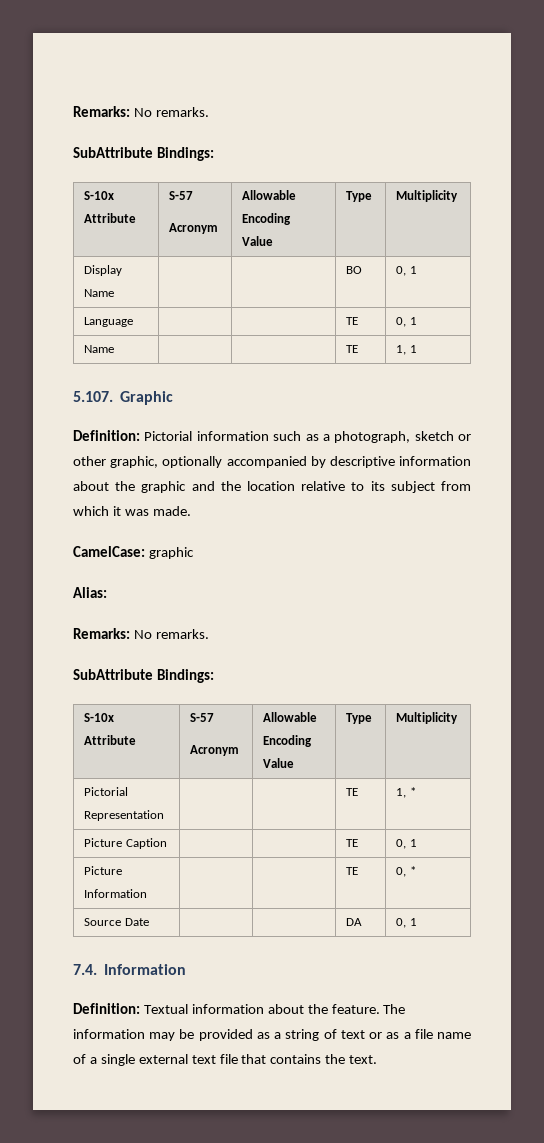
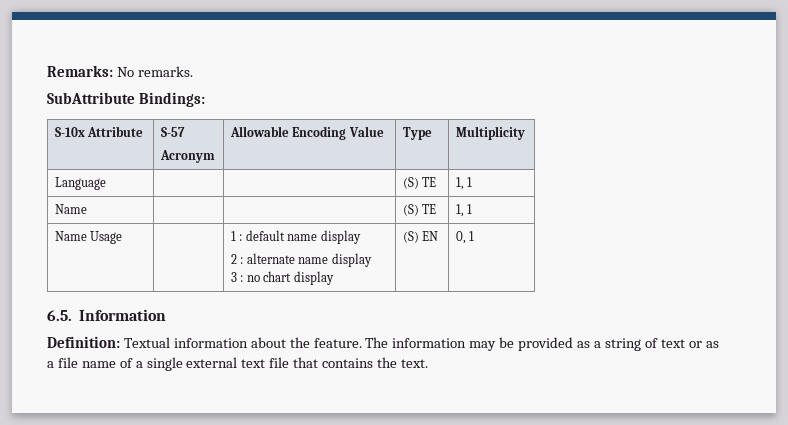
[84,265,123,276] [84,289,115,297] [346,266,363,274] [396,266,417,276] // Display Name | | | BO | 0, 1 -> (525, 133) none
[346,317,359,325] [396,317,407,327] TE | 0, -> [402,177,437,189] [455,177,464,190] (S) TE | 1,
[346,345,359,353] [396,345,417,355] [73,391,174,405] [73,430,471,443] [73,456,471,468] [73,481,471,493] [73,506,191,516] [73,546,194,559] [73,587,107,598] [73,628,209,639] [73,669,214,683] [84,713,115,722] [84,735,137,745] [190,713,215,722] [190,745,240,756] [263,712,318,722] [263,735,313,747] [263,758,295,768] [346,713,373,724] [396,712,459,724] [84,787,129,796] [84,810,165,821] [346,788,359,796] [396,787,416,798] [84,838,167,849] [346,839,359,847] [396,839,417,849] [84,866,123,875] [84,889,148,898] [346,867,359,875] [396,866,416,877] [84,918,149,926] [346,918,363,926] [396,918,417,928] [73,964,97,975] TE | 1, 1 // 5.107. Graphic // Definition: Pictorial information such as a photograph, sketch or other graphic, optionally accompanied by descriptive information about the graphic and the location relative to its subject from which it was made. // CamelCase: graphic // Alias: // Remarks: No remarks. // SubAttribute Bindings: // S-10x Attribute | S-57 // Acronym | Allowable Encoding Value | Type | Multiplicity // Pictorial Representation | | | TE | 1, * // Picture Caption | | | TE | 0, 1 // Picture Information | | | TE | 0, * // Source Date | | | DA | 0, 1 // 7.4. -> [402,204,437,216] [455,204,473,217] [54,231,123,244] [230,230,361,244] [230,253,372,267] [230,271,334,285] [402,231,439,243] [455,231,475,244] [47,310,72,321] (S) TE | 1, 1 // Name Usage | | 1 : default name display // 2 : alternate name display // 3 : no chart display | (S) EN | 0, 1 // 6.5.

